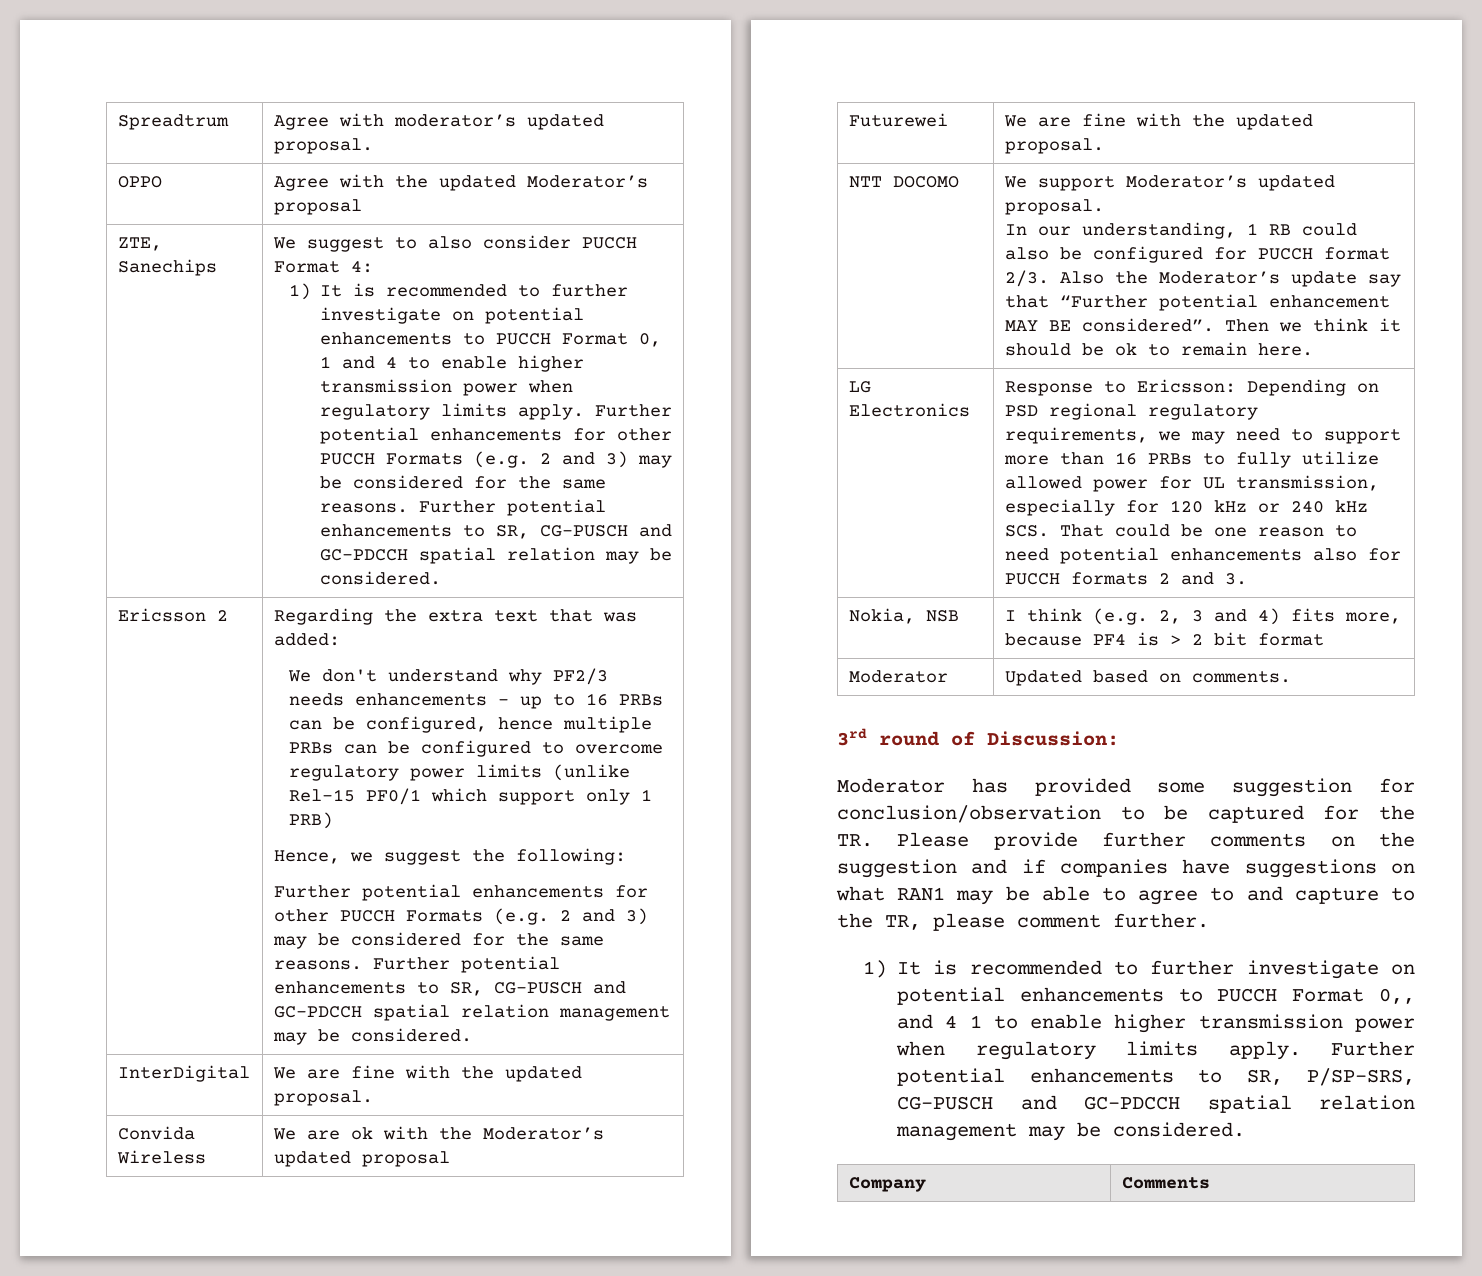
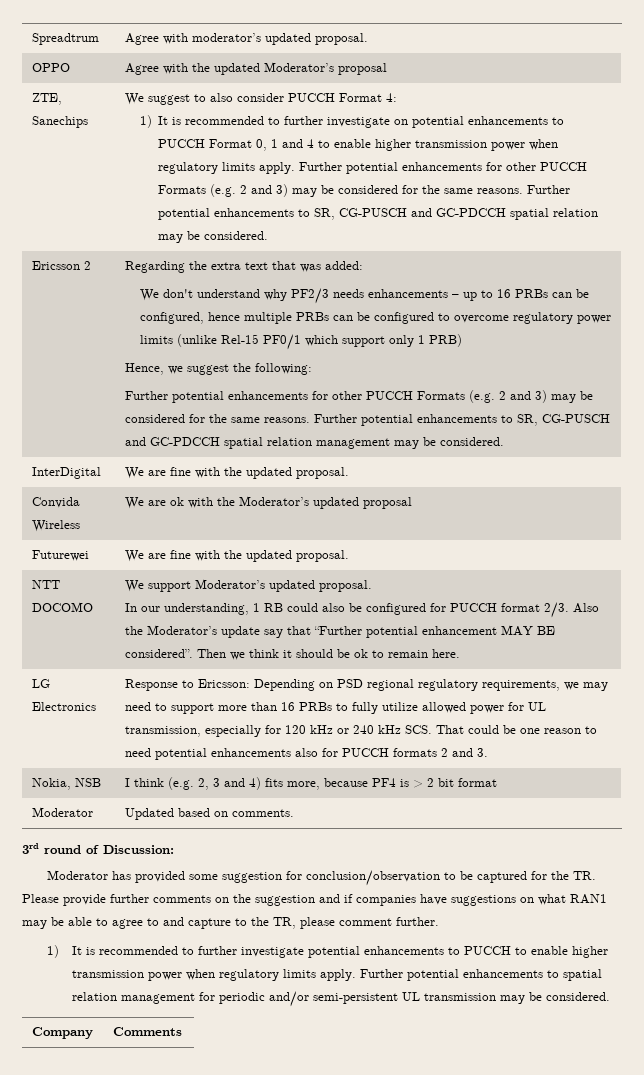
[1391,964,1415,975] [897,987,1415,1005] [897,1014,982,1029] on potential enhancements to PUCCH Format 0,, and 4 1 -> [308,946,512,958] potential enhancements to PUCCH
[1246,1068,1415,1086] [897,1095,1415,1113] [896,1123,1018,1141] SR, P/SP-SRS, CG-PUSCH and GC-PDCCH spatial relation management -> [563,969,603,981] [72,991,497,1007] spatial relation management for periodic and/or semi-persistent UL transmission

